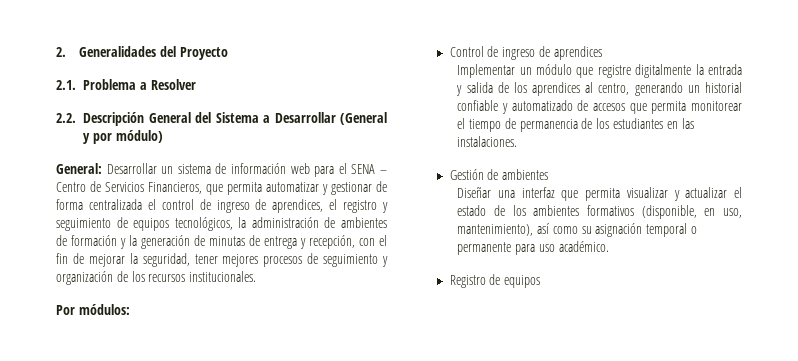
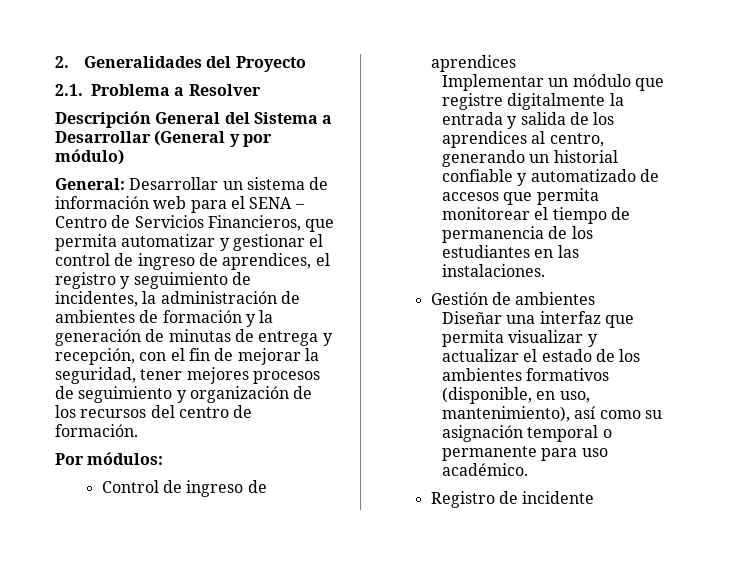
[56,113,76,123] 2.2. -> (261, 90) none
[376,181,387,192] [56,199,142,210] de forma centralizada -> (305, 242) none
[133,217,233,231] equipos tecnológicos, -> [55,291,138,307] incidentes,
[189,271,257,282] institucionales. -> [150,405,253,418] [55,424,138,437] del centro de formación.
[504,275,541,288] equipos -> [522,491,595,504] incidente

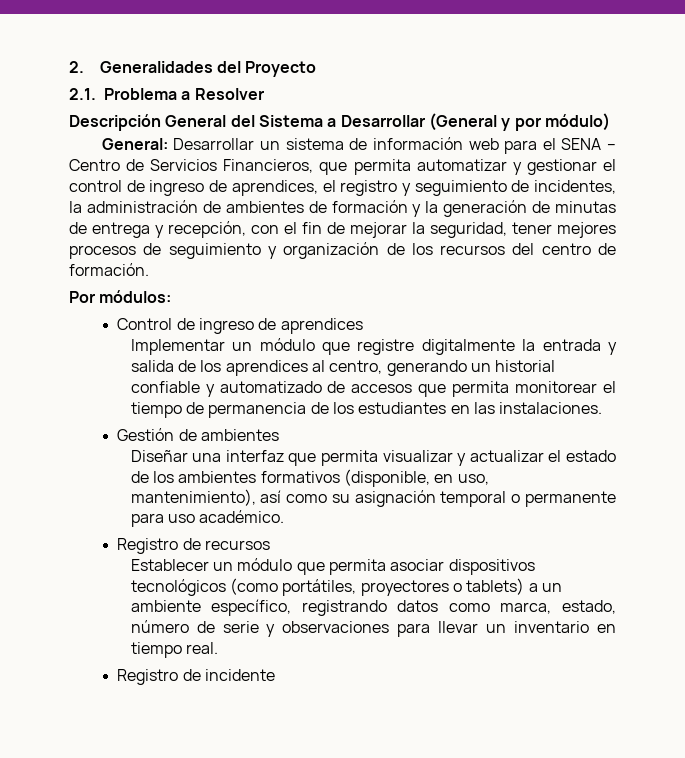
(528, 469) none -> [117,538,271,554] [130,558,535,575] [130,578,562,596] [130,599,616,616] [130,620,616,637] [130,642,218,658] // Registro de recursos // Establecer un módulo que permita asociar dispositivos tecnológicos (como portátiles, proyectores o tablets) a un ambiente específico, registrando datos como marca, estado, número de serie y observaciones para llevar un inventario en tiempo real.

